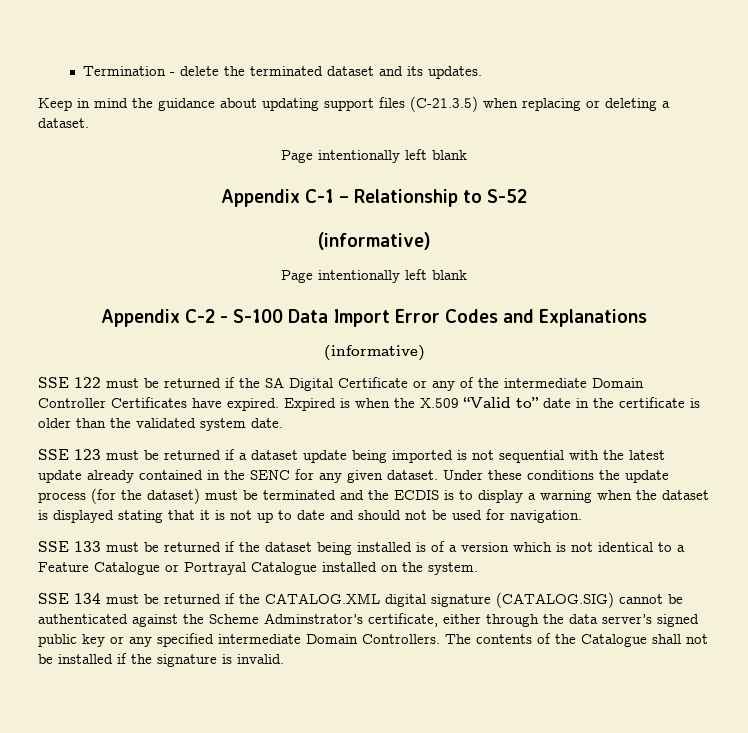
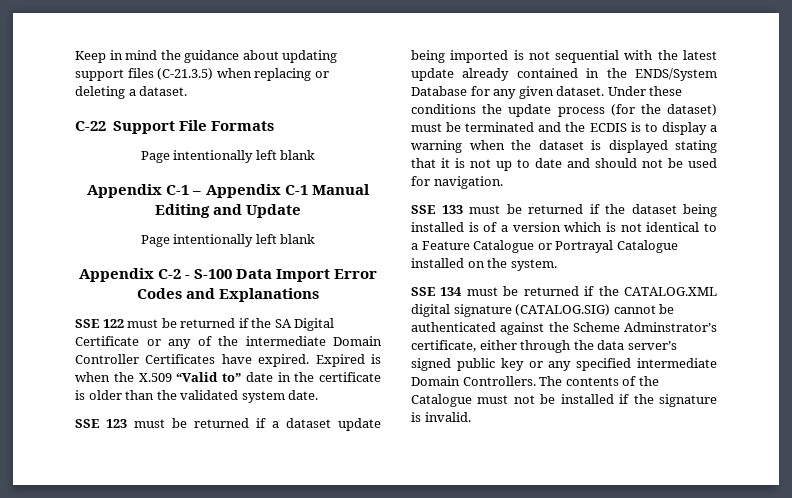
[83,66,483,79] Termination - delete the terminated dataset and its updates. // -> (75, 57) none
(89, 123) none -> [75,120,274,134] // C-22 Support File Formats
[354,189,528,207] [317,232,431,250] Relationship to S-52 // (informative) -> [205,184,370,198] [154,204,302,218] Appendix C-1 Manual Editing and Update
[323,345,425,361] // (informative) -> (320, 295) none
[250,470,290,480] SENC -> [635,68,717,81] [411,86,467,96] ENDS/System Database
[652,634,681,644] shall -> [477,395,509,404] must

